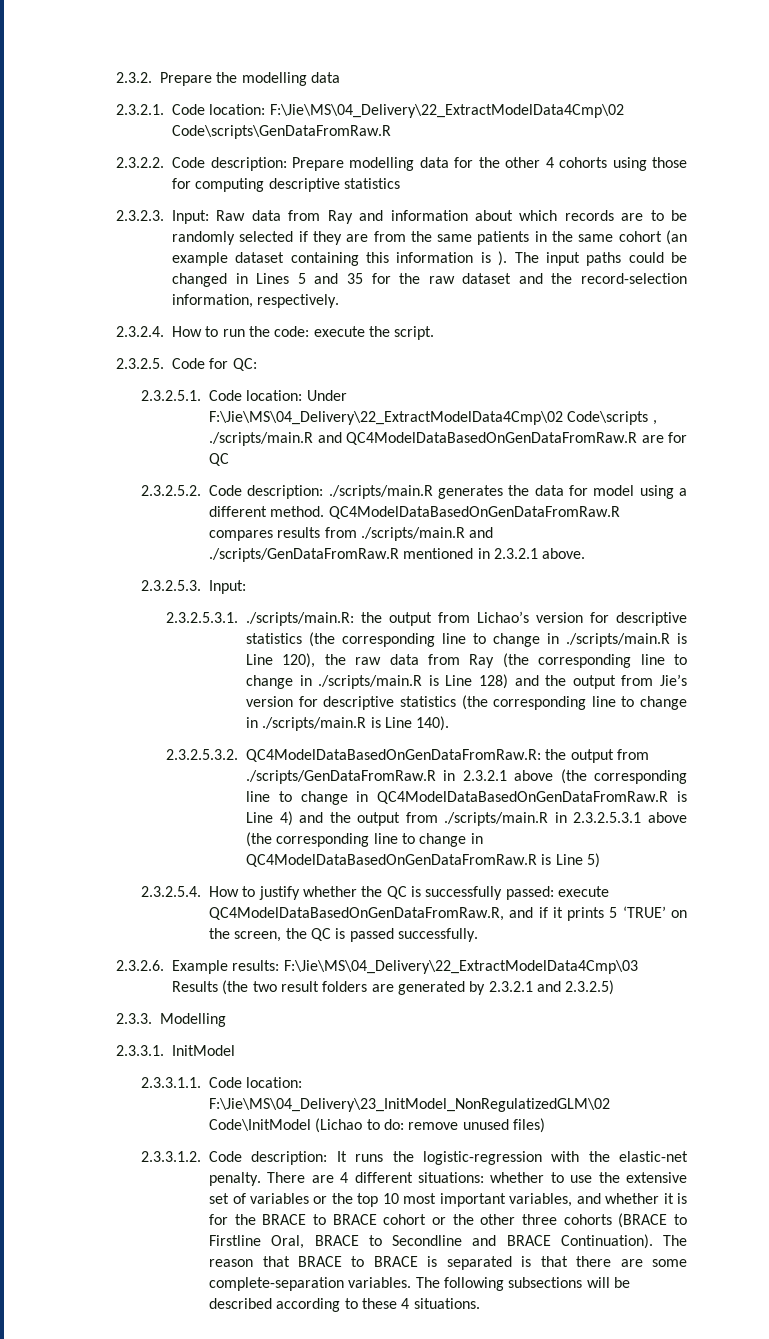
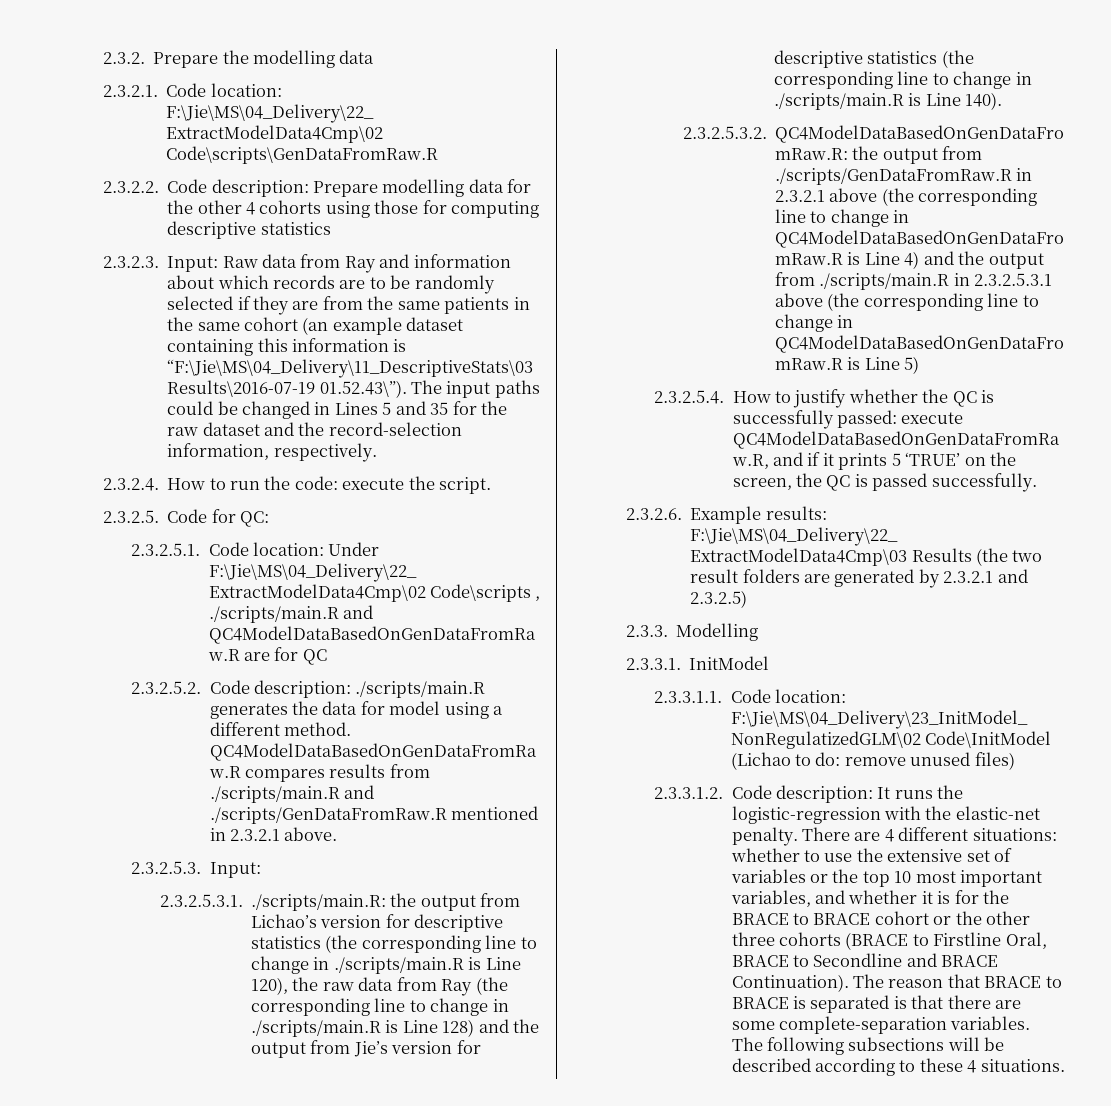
[498,251,508,266] ). -> [167,359,534,378] [167,380,407,398] “F:\Jie\MS\04_Delivery\11_DescriptiveStats\03 Results\2016-07-19 01.52.43\”).

